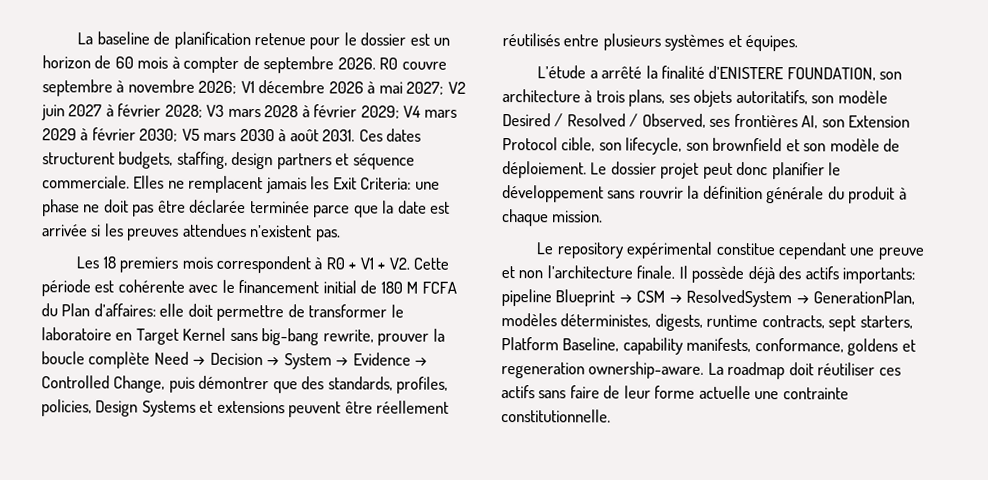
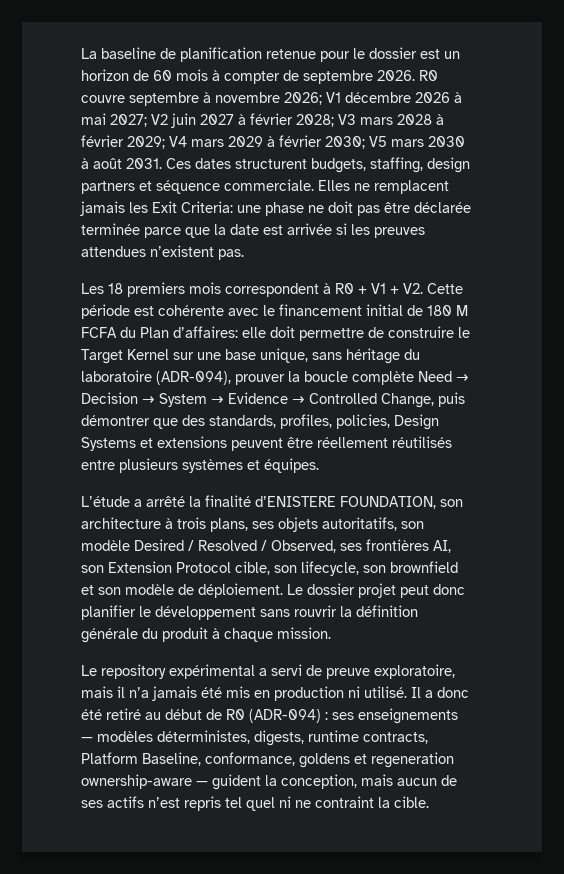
[308,304,404,318] [41,327,374,346] transformer le laboratoire en Target Kernel sans big-bang rewrite, -> [388,326,470,338] [81,348,420,364] [81,370,231,385] construire le Target Kernel sur une base unique, sans héritage du laboratoire (ADR-094),
[715,242,924,260] [501,265,916,284] [501,289,916,308] constitue cependant une preuve et non l’architecture finale. Il possède déjà des actifs importants: pipeline Blueprint → CSM → ResolvedSystem → GenerationPlan, -> [259,664,455,679] [81,686,469,701] [81,708,458,724] [81,737,93,742] a servi de preuve exploratoire, mais il n’a jamais été mis en production ni utilisé. Il a donc été retiré au début de R0 (ADR-094) : ses enseignements —
[828,315,913,332] [501,337,916,356] [501,361,901,380] [501,385,849,400] [501,409,611,423] sept starters, Platform Baseline, capability manifests, conformance, goldens et regeneration ownership-aware. La roadmap doit réutiliser ces actifs sans faire de leur forme actuelle une contrainte constitutionnelle. -> [81,752,454,768] [81,774,457,790] [81,796,429,811] Platform Baseline, conformance, goldens et regeneration ownership-aware — guident la conception, mais aucun de ses actifs n’est repris tel quel ni ne contraint la cible.

